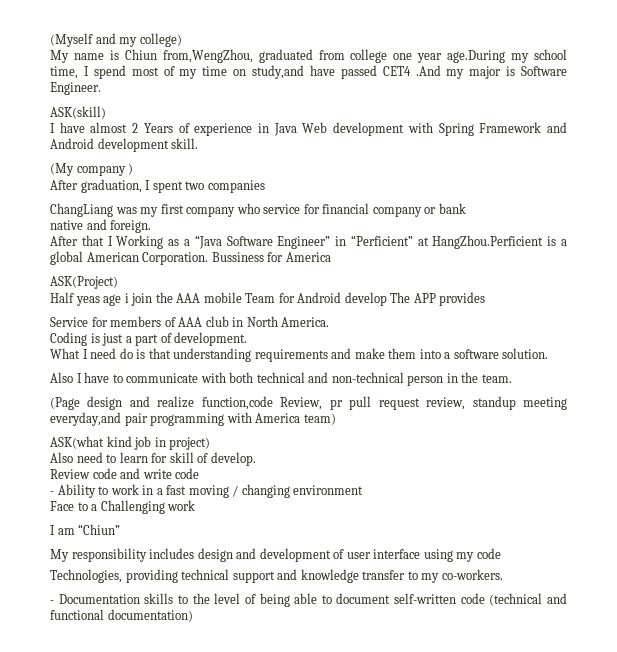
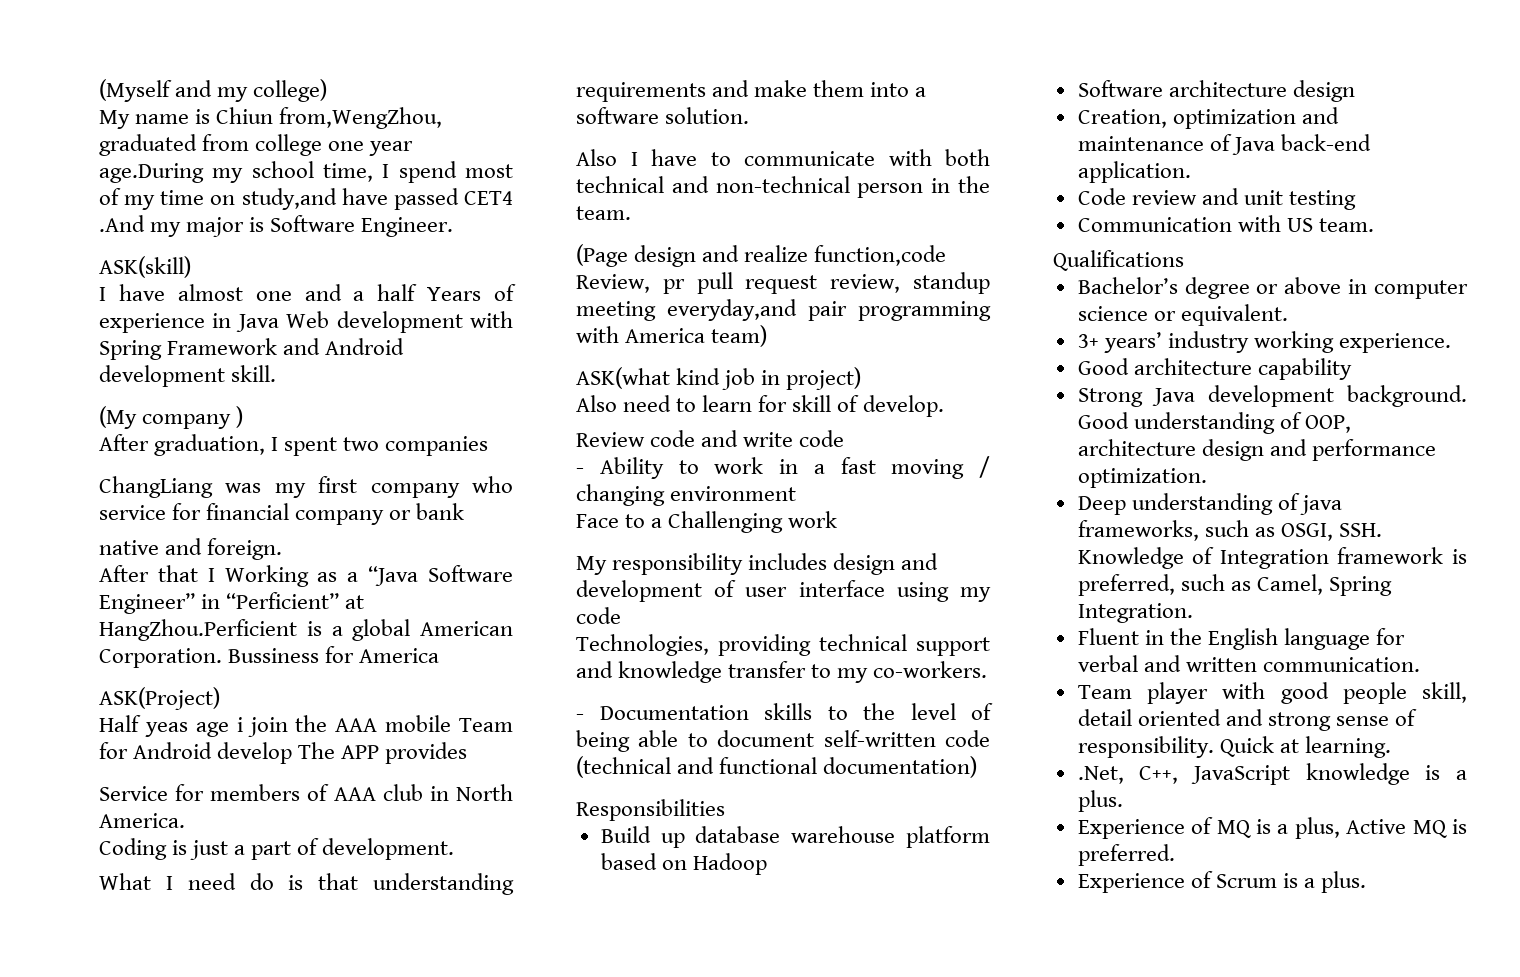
[132,123,139,133] 2 -> [255,284,418,301] one and a half
[50,524,121,535] // I am “Chiun” -> (838, 519) none
(193, 615) none -> [576,799,725,821] [600,826,990,848] [600,853,767,875] [1077,80,1355,102] [1077,107,1339,129] [1077,134,1371,155] [1077,161,1191,183] [1077,188,1357,210] [1077,215,1374,232] [1053,250,1184,271] [1077,277,1468,299] [1077,304,1288,326] [1077,331,1452,353] [1077,358,1352,380] [1077,385,1467,407] [1077,412,1351,434] [1077,439,1436,461] [1077,468,1207,488] [1077,493,1342,515] [1077,520,1383,541] [1077,547,1467,569] [1077,574,1393,596] [1077,603,1193,623] [1077,628,1406,650] [1077,655,1420,672] [1077,682,1467,704] [1077,709,1418,731] [1077,736,1391,758] [1077,763,1467,785] [1077,790,1123,812] [1077,817,1467,839] [1077,844,1175,866] [1077,871,1367,893] // Responsibilities // Build up database warehouse platform based on Hadoop // Software architecture design // Creation, optimization and maintenance of Java back-end application. // Code review and unit testing // Communication with US team. // Qualifications // Bachelor’s degree or above in computer science or equivalent. // 3+ years’ industry working experience. // Good architecture capability // Strong Java development background. Good understanding of OOP, architecture design and performance optimization. // Deep understanding of java frameworks, such as OSGI, SSH. Knowledge of Integration framework is preferred, such as Camel, Spring Integration. // Fluent in the English language for verbal and written communication. // Team player with good people skill, detail oriented and strong sense of responsibility. Quick at learning. // .Net, C++, JavaScript knowledge is a plus. // Experience of MQ is a plus, Active MQ is preferred. // Experience of Scrum is a plus.

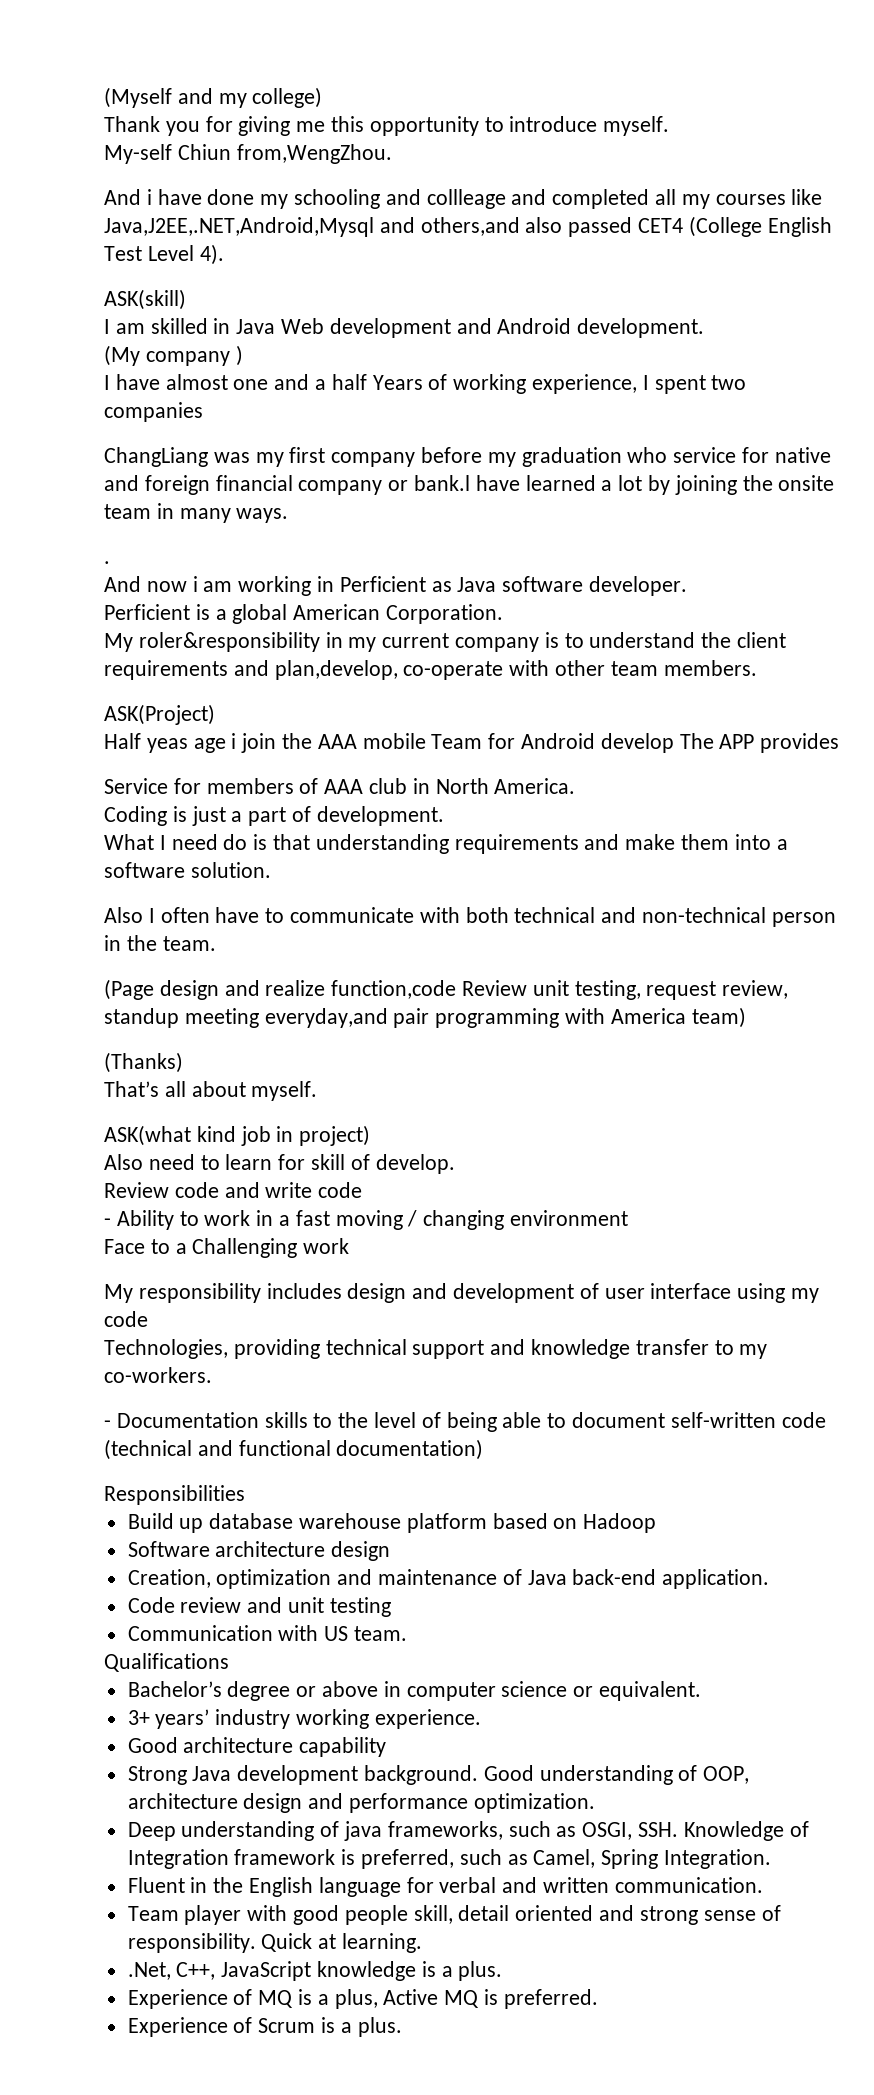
[99,107,443,129] [99,134,414,156] [99,161,513,183] [99,188,513,210] [99,215,454,237] [99,256,191,278] My name is Chiun from,WengZhou, graduated from college one year age.During my school time, I spend most of my time on study,and have passed CET4 .And my major is Software Engineer. // ASK(skill) -> [104,116,670,136] [104,144,392,164] [104,189,823,209] [104,216,832,237] [104,244,224,265] [104,289,186,310] [104,318,705,338] [104,345,243,366] Thank you for giving me this opportunity to introduce myself. // My-self Chiun from,WengZhou. // And i have done my schooling and collleage and completed all my courses like Java,J2EE,.NET,Android,Mysql and others,and also passed CET4 (College English Test Level 4). // ASK(skill) // I am skilled in Java Web development and Android development. // (My company )
[99,311,513,333] [99,338,405,360] [99,365,277,387] [99,406,244,429] [99,434,266,456] experience in Java Web development with Spring Framework and Android development skill. // (My company ) // After graduation, -> [453,374,638,394] working experience,
[472,476,513,493] [99,503,465,525] [99,538,283,560] [99,565,513,587] [99,592,365,614] [99,619,297,641] who service for financial company or bank // native and foreign. // After that I Working as a “Java Software Engineer” in “Perficient” at HangZhou.Perficient -> [421,447,831,467] [104,475,835,495] [104,503,289,523] [104,561,110,564] [104,576,688,596] [104,604,190,620] before my graduation who service for native and foreign financial company or bank.l have learned a lot by joining the onsite team in many ways. // . // And now i am working in Perficient as Java software developer. // Perficient
[228,646,440,663] Bussiness for America -> [104,632,787,652] [104,660,757,680] // My roler&responsibility in my current company is to understand the client requirements and plan,develop, co-operate with other team members.
(638, 159) none -> [160,907,210,923] often
[576,272,733,294] Review, pr pull -> [462,980,641,1000] Review unit testing,
(768, 336) none -> [104,1052,183,1073] [104,1081,318,1101] // (Thanks) // That’s all about myself.

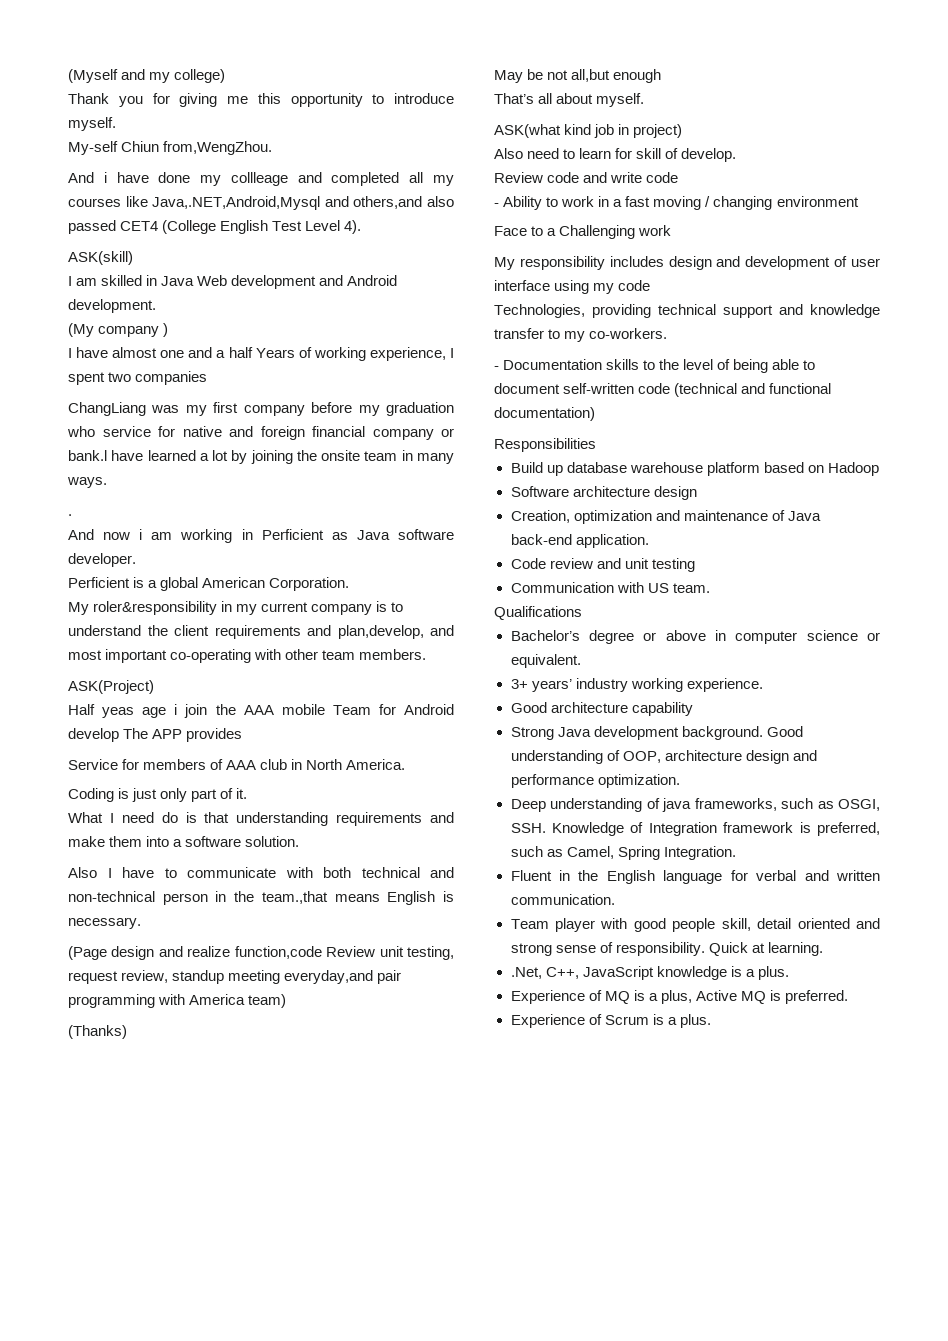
[294,189,421,209] schooling and -> (222, 180) none
[104,217,374,237] Java,J2EE,.NET,Android,Mysql -> [152,196,321,210] Java,.NET,Android,Mysql
[403,661,504,680] co-operate -> [430,625,454,636] [68,649,252,663] and most important co-operating
[231,811,243,822] a -> [160,788,188,802] only
[316,806,444,826] development. -> [236,788,248,799] it.
[160,907,210,923] often -> (112, 873) none
[162,936,216,951] team. -> [261,891,455,905] [68,917,141,929] team.,that means English is necessary.
(183, 1062) none -> [494,69,662,83] // May be not all,but enough

